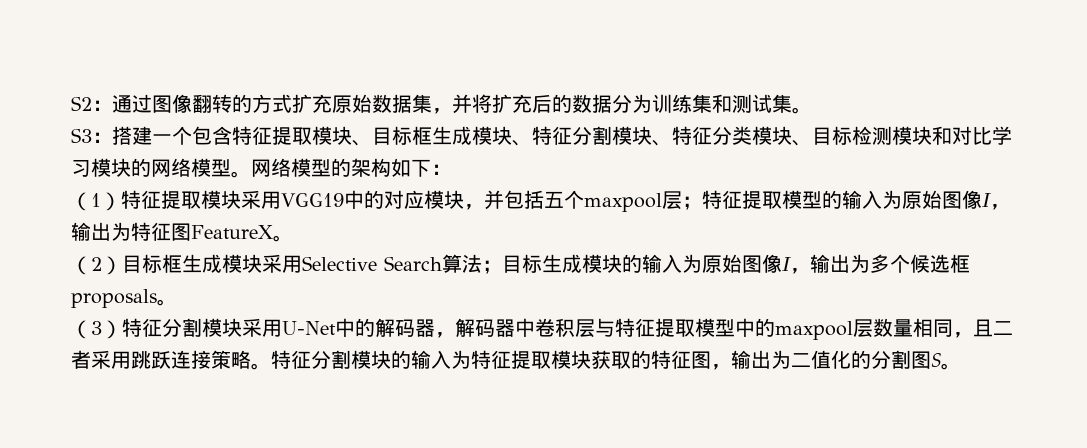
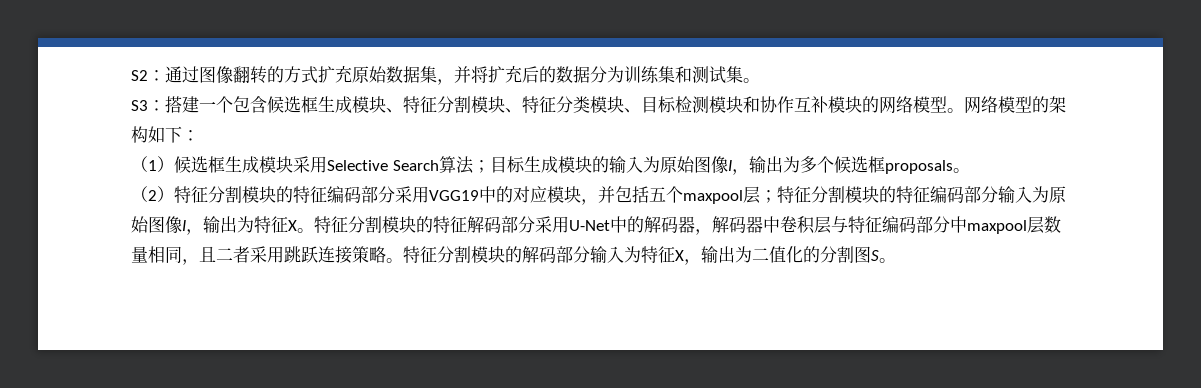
[232,126,412,146] 特征提取模块、目标 -> [267,96,301,113] 候选
[952,126,1012,145] [71,160,91,177] 对比学习 -> [760,96,828,113] 协作互补
[121,190,1010,212] [71,222,293,242] [71,254,162,275] 特征提取模块采用VGG19中的对应模块，并包括五个maxpool层；特征提取模型的输入为原始图像I，输出为特征图FeatureX。 // （2）目标 -> [174,156,208,173] 候选
[91,321,102,335] 3 -> [148,190,157,201] 2
(242, 327) none -> [276,186,1066,205] [131,216,535,235] 的特征编码部分采用VGG19中的对应模块，并包括五个maxpool层；特征分割模块的特征编码部分输入为原始图像I，输出为特征X。特征分割模块的特征解码部分
[655,318,775,337] 提取模型中的 -> [882,216,967,233] 编码部分中
(411, 359) none -> [522,246,590,263] 解码部分
[511,350,711,369] 提取模块获取的特征图 -> [675,250,684,261] X

